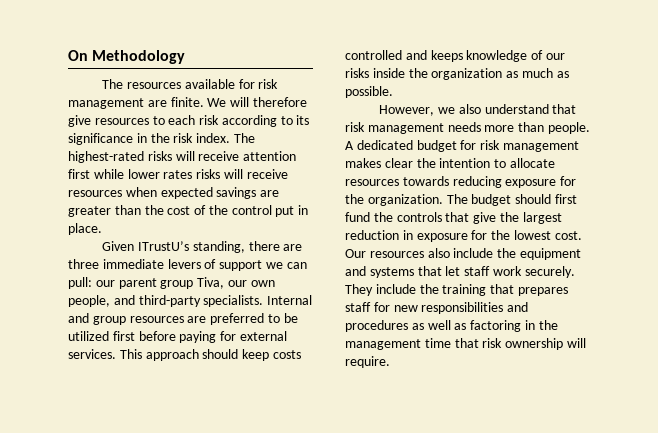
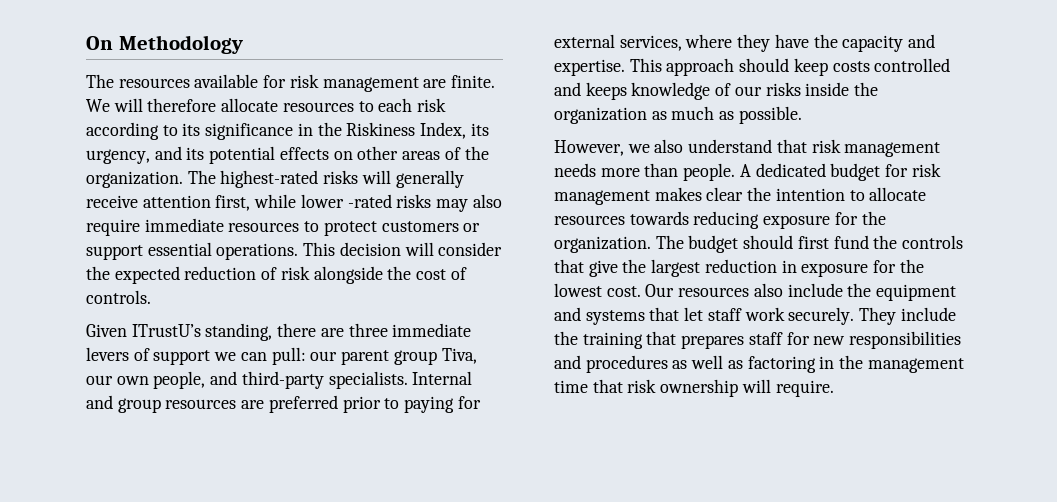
[68,115,91,127] give -> [221,98,279,112] allocate
[173,133,231,143] risk index. -> [346,122,489,139] [86,146,489,164] [86,171,183,188] Riskiness Index, its urgency, and its potential effects on other areas of the organization.
(195, 156) none -> [395,170,464,188] generally
[68,169,90,179] first -> [215,195,251,211] first,
[163,169,288,179] [68,187,280,199] [68,205,309,217] [68,223,102,235] rates risks will receive resources when expected savings are greater than the cost of the control put in place. -> [347,194,502,212] [86,218,481,236] [86,242,503,260] [86,266,467,284] [86,290,151,304] -rated risks may also require immediate resources to protect customers or support essential operations. This decision will consider the expected reduction of risk alongside the cost of controls.
[267,313,298,323] [68,331,287,343] [68,349,116,359] to be utilized first before paying for external services. -> [342,396,481,413] [554,34,936,52] [554,59,625,76] prior to paying for external services, where they have the capacity and expertise.

